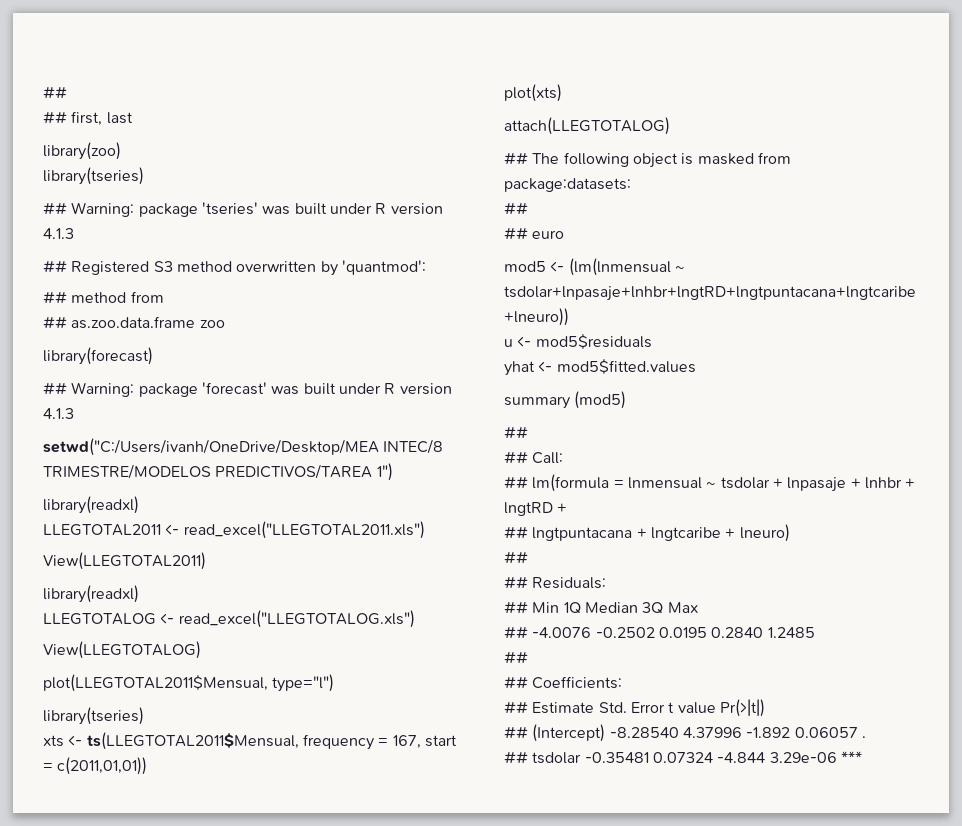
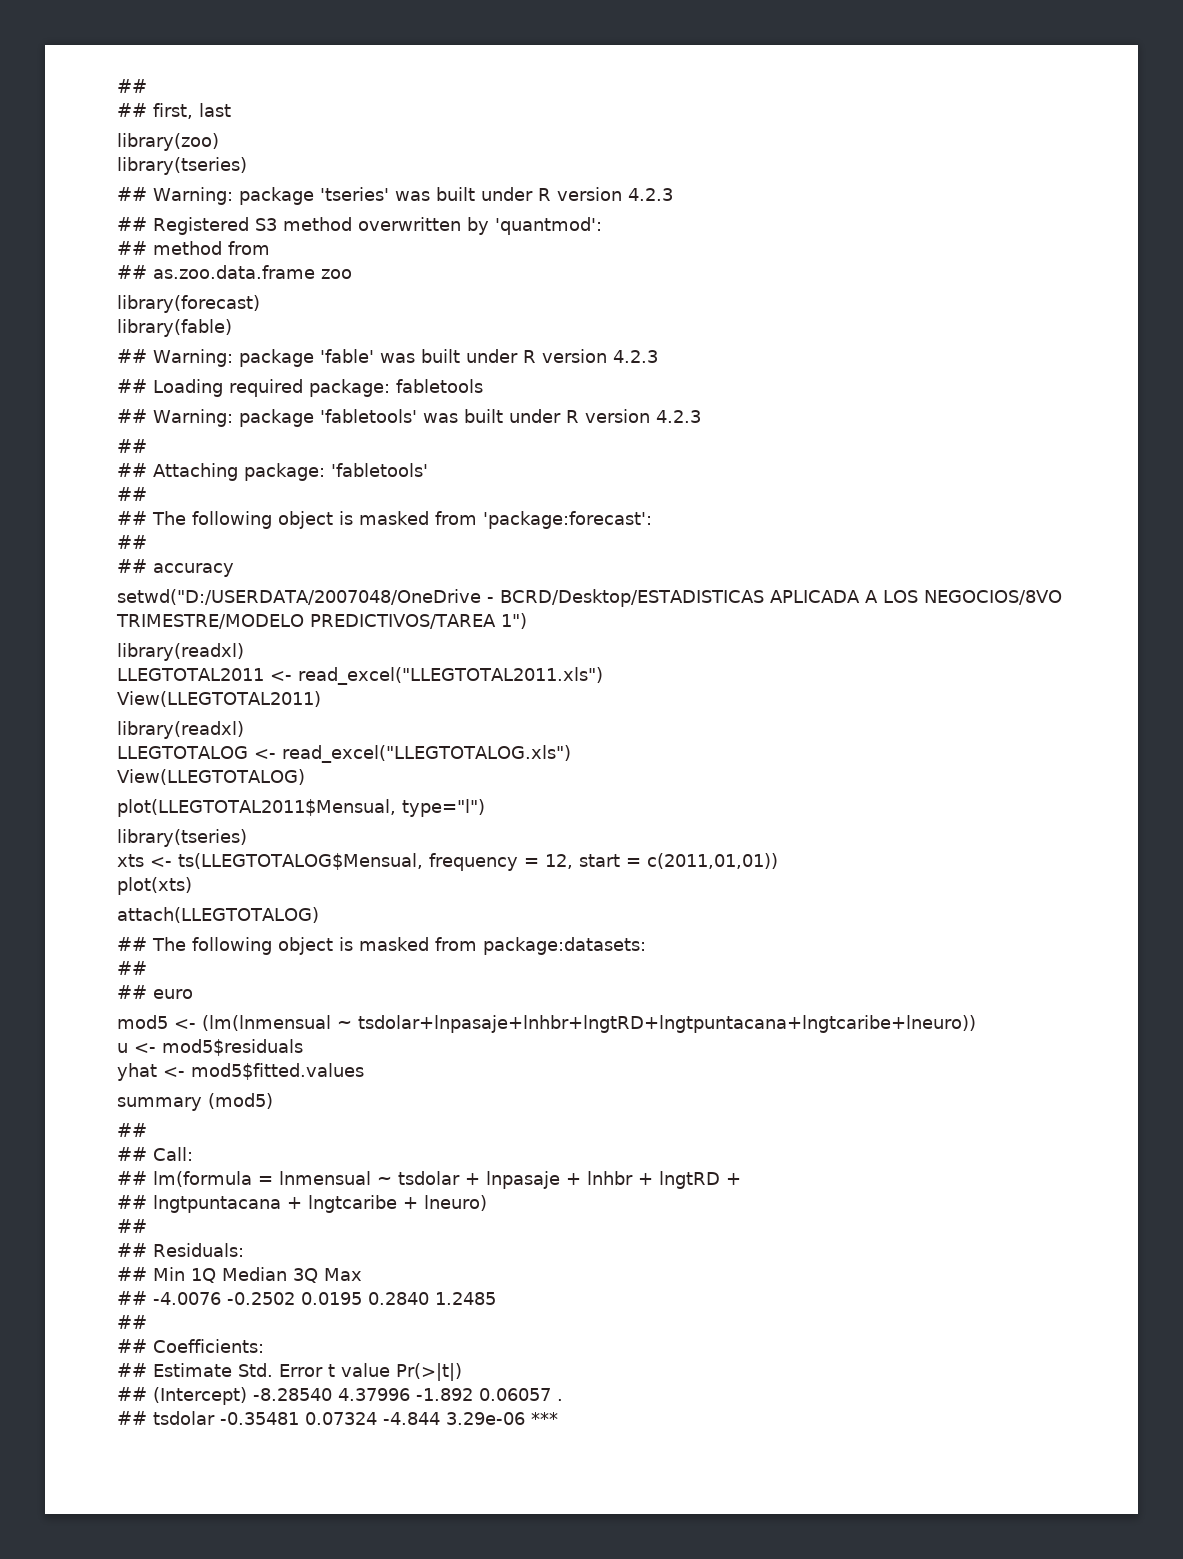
[43,228,74,239] 4.1.3 -> [627,188,673,201] 4.2.3
[43,382,452,397] [43,408,74,419] [43,438,444,456] [43,464,211,479] // ## Warning: package 'forecast' was built under R version 4.1.3 // setwd("C:/Users/ivanh/OneDrive/Desktop/MEA INTEC/8 TRIMESTRE/MODELOS -> [117,319,232,337] [117,349,658,367] [117,379,483,397] [117,409,701,427] [117,439,147,453] [117,463,428,481] [117,487,147,501] [117,511,652,529] [117,535,147,549] [117,559,234,577] [117,589,1062,607] [116,614,304,629] // library(fable) // ## Warning: package 'fable' was built under R version 4.2.3 // ## Loading required package: fabletools // ## Warning: package 'fabletools' was built under R version 4.2.3 // ## // ## Attaching package: 'fabletools' // ## // ## The following object is masked from 'package:forecast': // ## // ## accuracy // setwd("D:/USERDATA/2007048/OneDrive - BCRD/Desktop/ESTADISTICAS APLICADA A LOS NEGOCIOS/8VO TRIMESTRE/MODELO
[86,732,299,750] ts(LLEGTOTAL2011$Mensual, -> [178,853,423,870] ts(LLEGTOTALOG$Mensual,
[392,735,421,749] 167, -> [544,854,573,869] 12,

